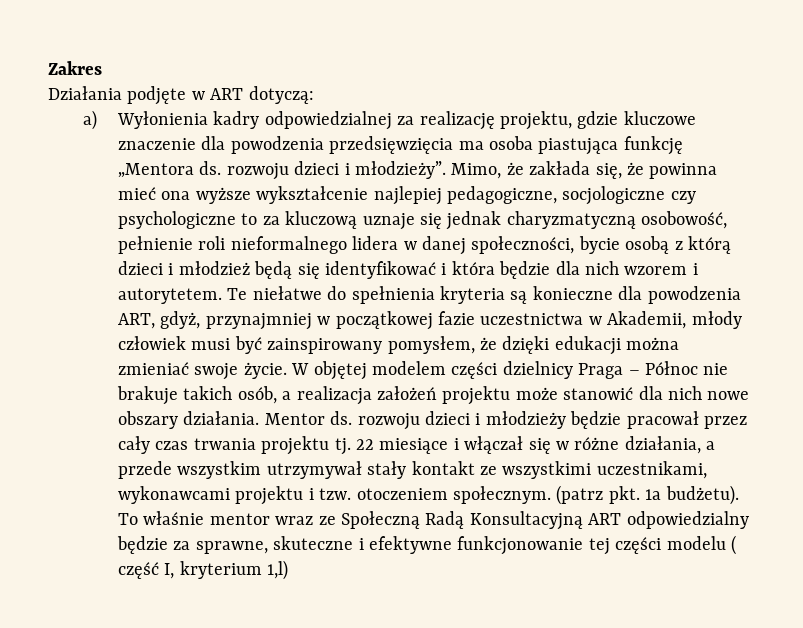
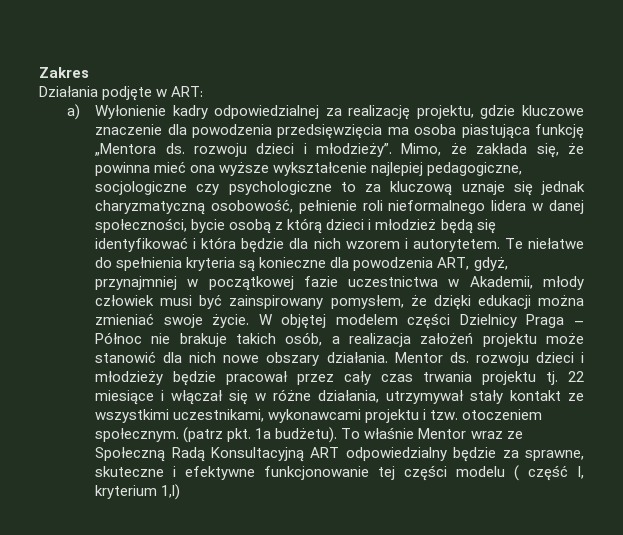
[210,86,314,104] ART dotyczą: -> [171,86,204,97] ART:
[117,111,209,129] Wyłonienia -> [95,105,167,119] Wyłonienie
[502,361,573,379] dzielnicy -> [459,314,517,328] Dzielnicy
[706,441,716,450] [118,461,262,479] a przede wszystkim -> (380, 396) none
[209,513,270,525] mentor -> [418,428,467,439] Mentor

